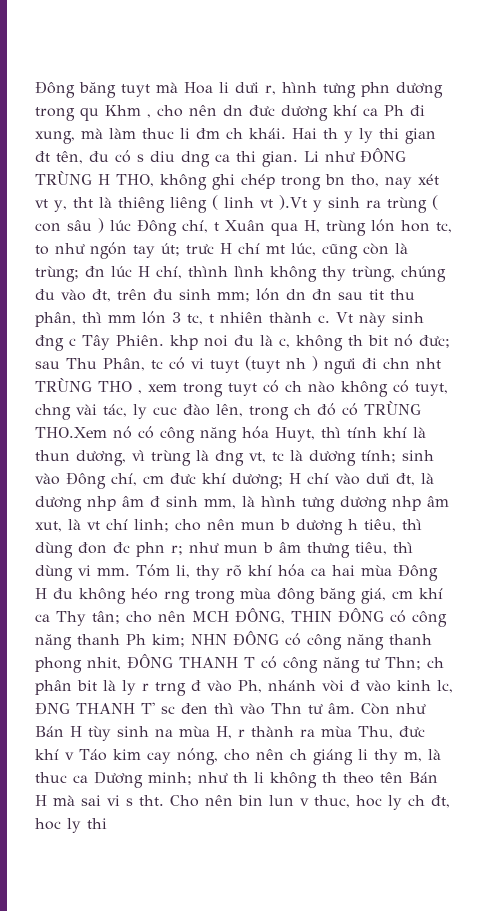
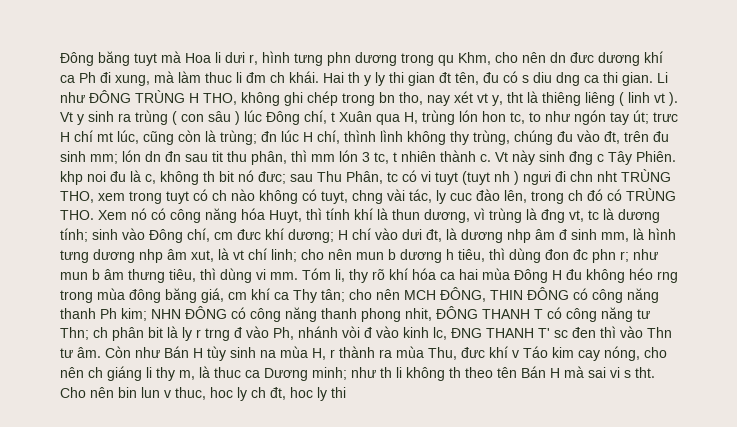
[105,105,151,118] Khm , -> [458,52,491,65] Khm,
[278,195,307,210] ).Vt -> [669,92,678,106] [60,112,73,122] ). Vt
[98,381,142,394] THO , -> [60,191,94,203] THO,
[35,427,107,438] THO.Xem -> [60,210,127,220] THO. Xem

